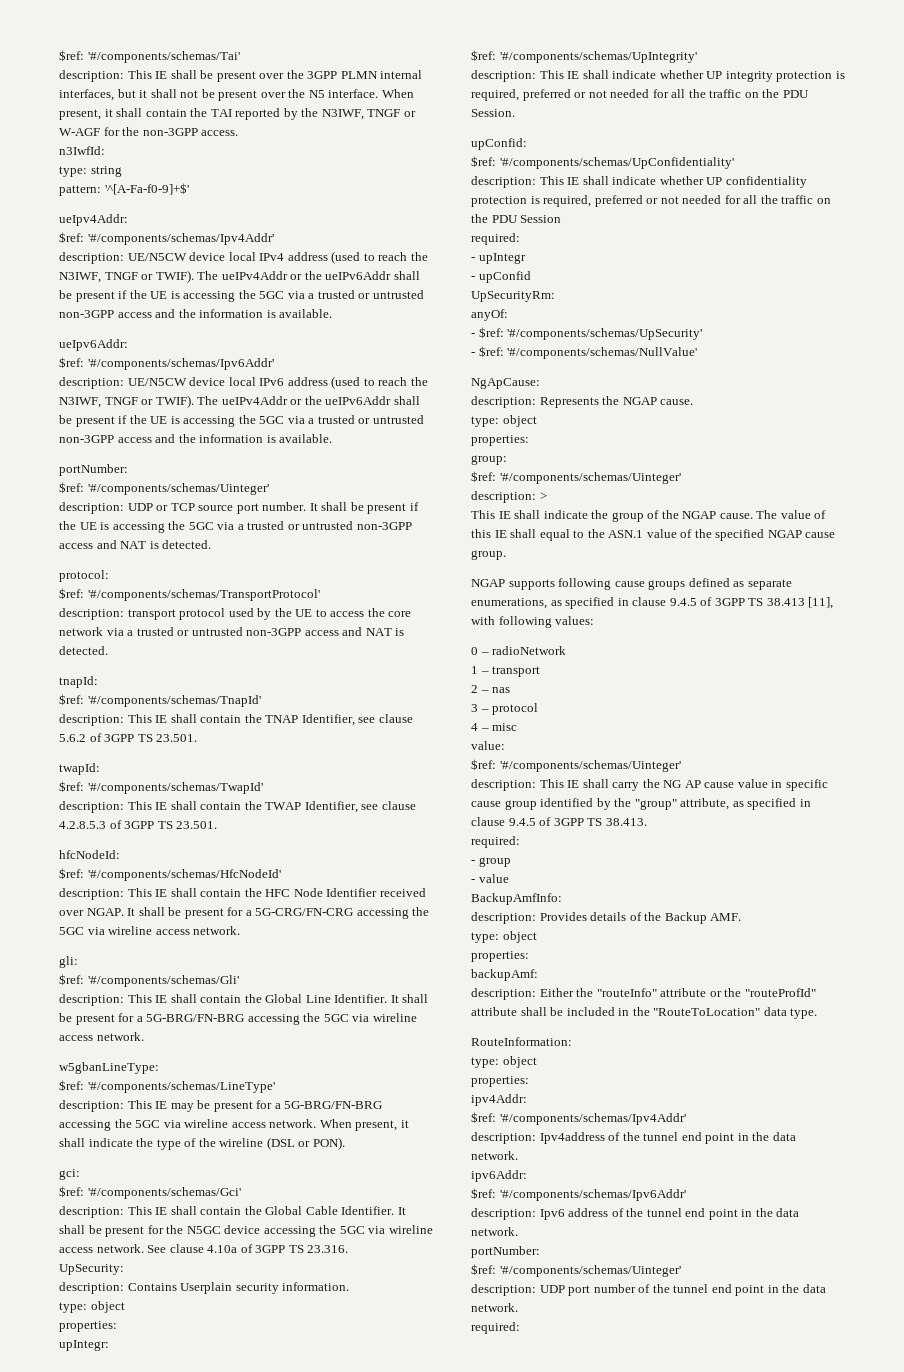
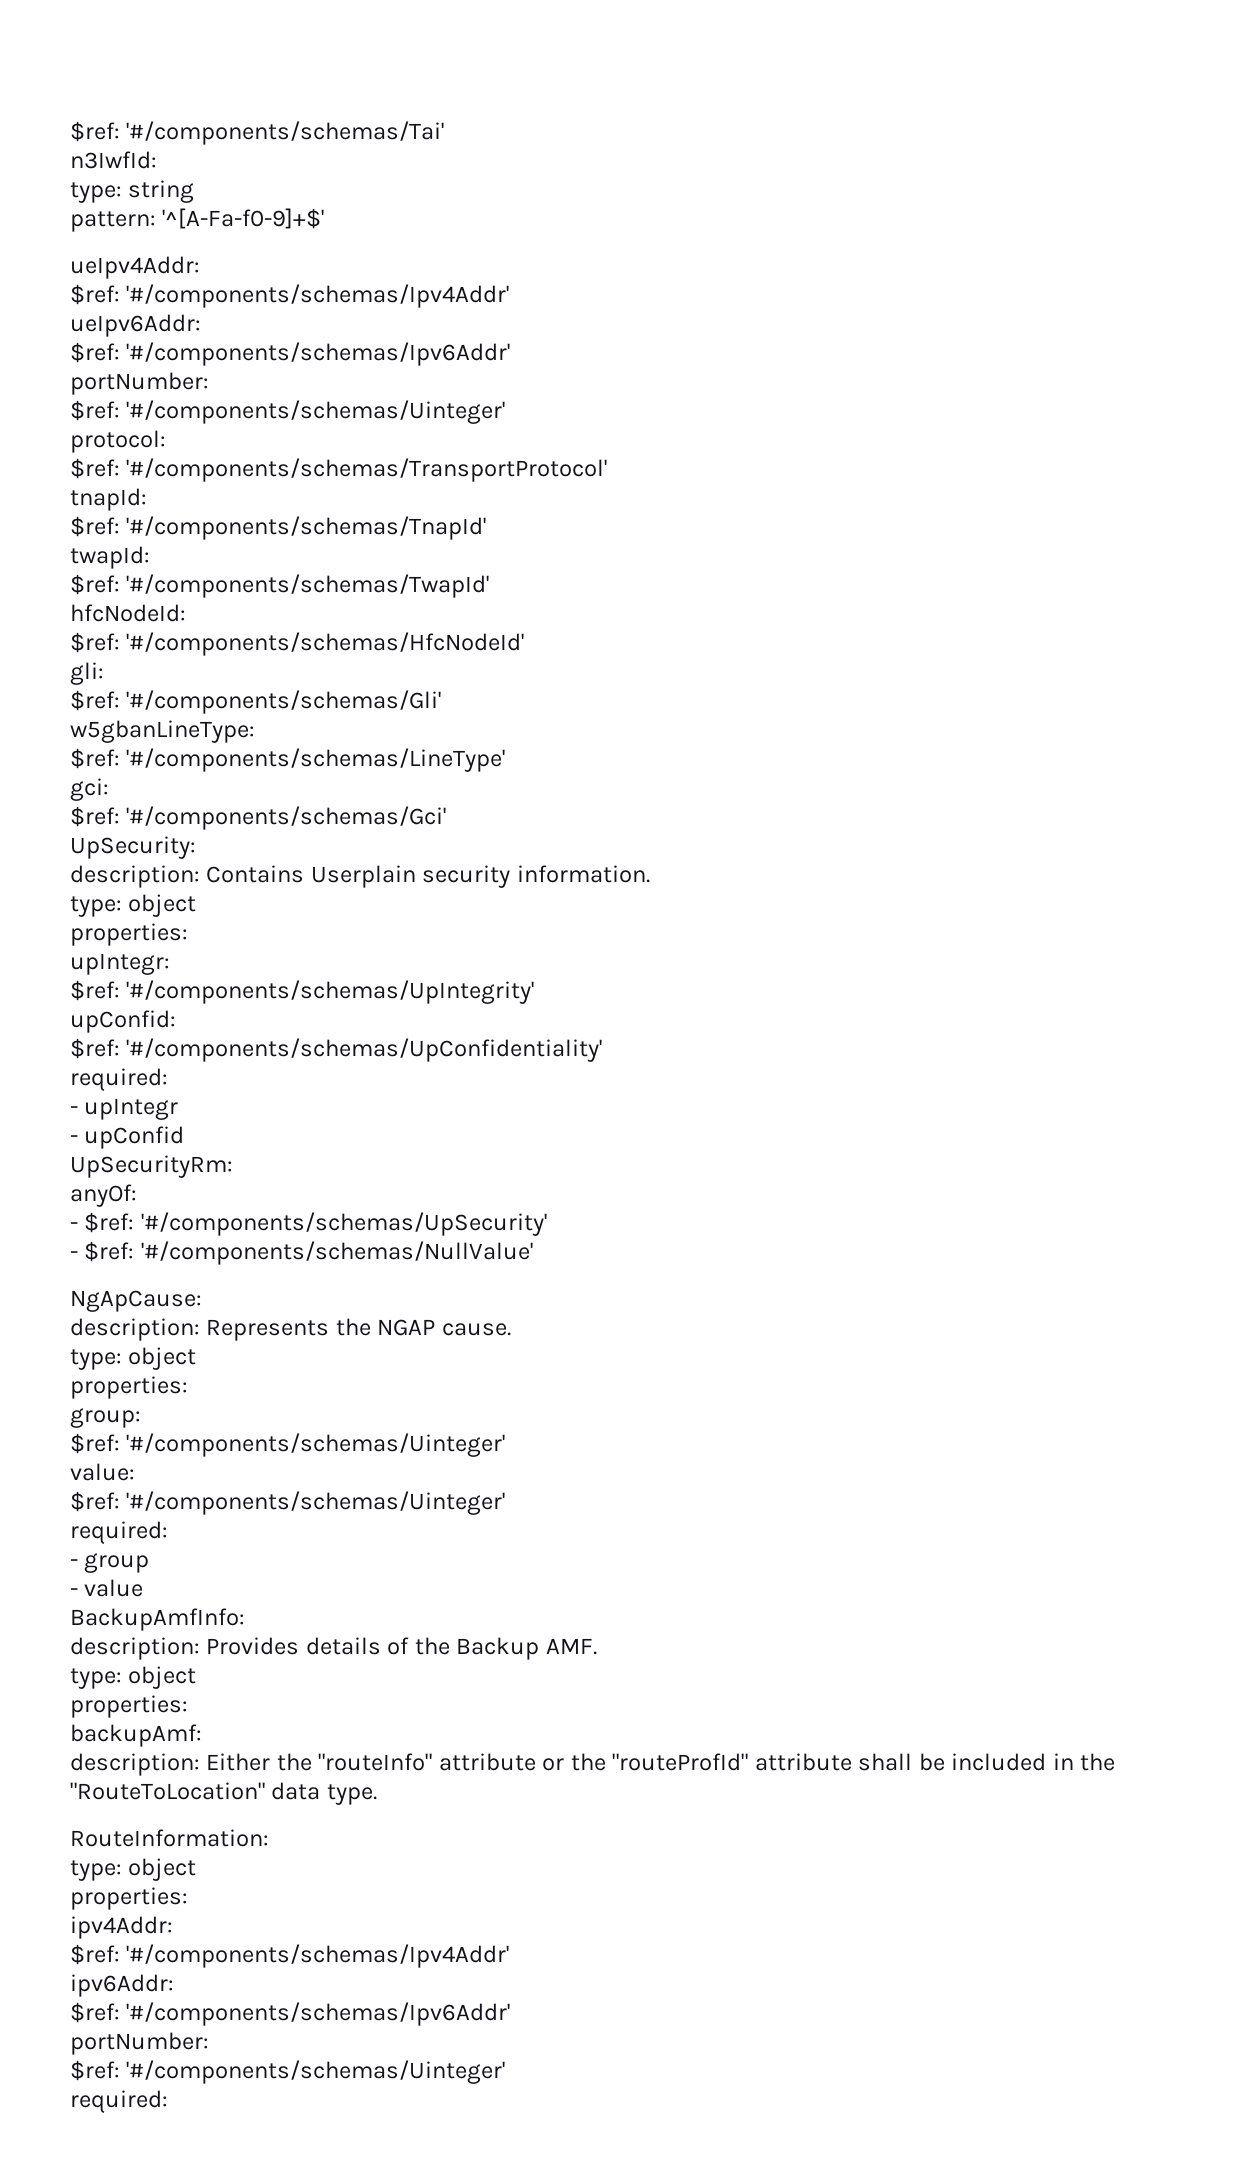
[59,70,423,82] [59,89,414,101] [59,108,416,120] [59,127,239,136] // description: This IE shall be present over the 3GPP PLMN internal interfaces, but it shall not be present over the N5 interface. When present, it shall contain the TAI reported by the N3IWF, TNGF or W-AGF for the non-3GPP access. -> (445, 133) none
[59,251,428,264] [59,270,420,283] [59,290,424,302] [59,309,333,318] [59,339,128,351] [59,357,274,370] [59,376,428,389] [59,395,420,408] [59,415,424,427] [59,434,333,443] [59,464,128,476] [59,482,269,495] [59,502,419,514] [59,521,412,533] [59,540,212,549] [59,570,109,582] [59,588,320,601] [59,608,412,620] [59,627,405,636] [59,646,108,655] [59,676,98,688] [59,694,261,707] [59,714,413,726] [59,733,198,742] [59,763,100,775] [59,781,263,794] [59,801,416,813] [59,820,218,829] [59,850,120,859] [59,868,281,881] [59,888,426,900] [59,907,430,919] [59,926,241,935] [59,956,78,968] [59,974,239,987] [59,994,429,1006] [59,1013,417,1025] [59,1032,144,1041] [59,1062,159,1074] [59,1080,275,1093] [59,1100,383,1112] [59,1119,409,1131] [59,1137,345,1150] [59,1169,80,1180] [59,1186,241,1199] [59,1206,406,1218] [59,1225,433,1237] [59,1244,349,1253] description: UE/N5CW device local IPv4 address (used to reach the N3IWF, TNGF or TWIF). The ueIPv4Addr or the ueIPv6Addr shall be present if the UE is accessing the 5GC via a trusted or untrusted non-3GPP access and the information is available. // ueIpv6Addr: // $ref: '#/components/schemas/Ipv6Addr' // description: UE/N5CW device local IPv6 address (used to reach the N3IWF, TNGF or TWIF). The ueIPv4Addr or the ueIPv6Addr shall be present if the UE is accessing the 5GC via a trusted or untrusted non-3GPP access and the information is available. // portNumber: // $ref: '#/components/schemas/Uinteger' // description: UDP or TCP source port number. It shall be present if the UE is accessing the 5GC via a trusted or untrusted non-3GPP access and NAT is detected. // protocol: // $ref: '#/components/schemas/TransportProtocol' // description: transport protocol used by the UE to access the core network via a trusted or untrusted non-3GPP access and NAT is detected. // tnapId: // $ref: '#/components/schemas/TnapId' // description: This IE shall contain the TNAP Identifier, see clause 5.6.2 of 3GPP TS 23.501. // twapId: // $ref: '#/components/schemas/TwapId' // description: This IE shall contain the TWAP Identifier, see clause 4.2.8.5.3 of 3GPP TS 23.501. // hfcNodeId: // $ref: '#/components/schemas/HfcNodeId' // description: This IE shall contain the HFC Node Identifier received over NGAP. It shall be present for a 5G-CRG/FN-CRG accessing the 5GC via wireline access network. // gli: // $ref: '#/components/schemas/Gli' // description: This IE shall contain the Global Line Identifier. It shall be present for a 5G-BRG/FN-BRG accessing the 5GC via wireline access network. // w5gbanLineType: // $ref: '#/components/schemas/LineType' // description: This IE may be present for a 5G-BRG/FN-BRG accessing the 5GC via wireline access network. When present, it shall indicate the type of the wireline (DSL or PON). // gci: // $ref: '#/components/schemas/Gci' // description: This IE shall contain the Global Cable Identifier. It shall be present for the N5GC device accessing the 5GC via wireline access network. See clause 4.10a of 3GPP TS 23.316. -> [70,314,201,337] [70,342,511,366] [70,372,209,395] [70,400,506,424] [70,430,166,453] [70,458,608,482] [70,488,147,511] [70,516,487,540] [70,546,150,569] [70,574,490,598] [70,604,186,622] [70,632,525,656] [70,662,104,685] [70,690,442,714] [70,720,255,743] [70,748,506,772] [70,778,109,801] [70,806,447,830] ueIpv6Addr: // $ref: '#/components/schemas/Ipv6Addr' // portNumber: // $ref: '#/components/schemas/Uinteger' // protocol: // $ref: '#/components/schemas/TransportProtocol' // tnapId: // $ref: '#/components/schemas/TnapId' // twapId: // $ref: '#/components/schemas/TwapId' // hfcNodeId: // $ref: '#/components/schemas/HfcNodeId' // gli: // $ref: '#/components/schemas/Gli' // w5gbanLineType: // $ref: '#/components/schemas/LineType' // gci: // $ref: '#/components/schemas/Gci'
[471,70,845,82] [471,89,809,101] [471,109,515,117] [471,138,527,150] [471,156,734,169] [471,176,807,188] [471,195,831,207] [471,214,562,223] description: This IE shall indicate whether UP integrity protection is required, preferred or not needed for all the traffic on the PDU Session. // upConfid: // $ref: '#/components/schemas/UpConfidentiality' // description: This IE shall indicate whether UP confidentiality protection is required, preferred or not needed for all the traffic on the PDU Session -> [70,1010,176,1033] [70,1038,603,1062] upConfid: // $ref: '#/components/schemas/UpConfidentiality'
[471,491,547,503] [471,510,827,522] [471,529,836,541] [471,550,506,560] [471,578,792,590] [471,597,834,609] [471,616,595,628] [471,646,567,655] [471,666,541,677] [471,685,511,693] [471,703,539,715] [471,723,518,731] [471,741,505,750] [471,759,681,772] [471,779,828,791] [471,798,811,810] [471,817,647,826] description: > // This IE shall indicate the group of the NGAP cause. The value of this IE shall equal to the ASN.1 value of the specified NGAP cause group. // NGAP supports following cause groups defined as separate enumerations, as specified in clause 9.4.5 of 3GPP TS 38.413 [11], with following values: // 0 – radioNetwork // 1 – transport // 2 – nas // 3 – protocol // 4 – misc // value: // $ref: '#/components/schemas/Uinteger' // description: This IE shall carry the NG AP cause value in specific cause group identified by the "group" attribute, as specified in clause 9.4.5 of 3GPP TS 38.413. -> [70,1463,135,1481] [70,1491,506,1515] value: // $ref: '#/components/schemas/Uinteger'
[471,1132,796,1144] [471,1151,518,1160] [471,1170,527,1182] [471,1188,686,1201] [471,1208,800,1220] [471,1227,518,1236] [471,1246,540,1258] [471,1264,681,1277] [471,1284,826,1296] [471,1303,518,1312] description: Ipv4address of the tunnel end point in the data network. // ipv6Addr: // $ref: '#/components/schemas/Ipv6Addr' // description: Ipv6 address of the tunnel end point in the data network. // portNumber: // $ref: '#/components/schemas/Uinteger' // description: UDP port number of the tunnel end point in the data network. -> [70,1974,174,1997] [70,2002,511,2026] [70,2032,209,2055] [70,2060,506,2084] ipv6Addr: // $ref: '#/components/schemas/Ipv6Addr' // portNumber: // $ref: '#/components/schemas/Uinteger'

